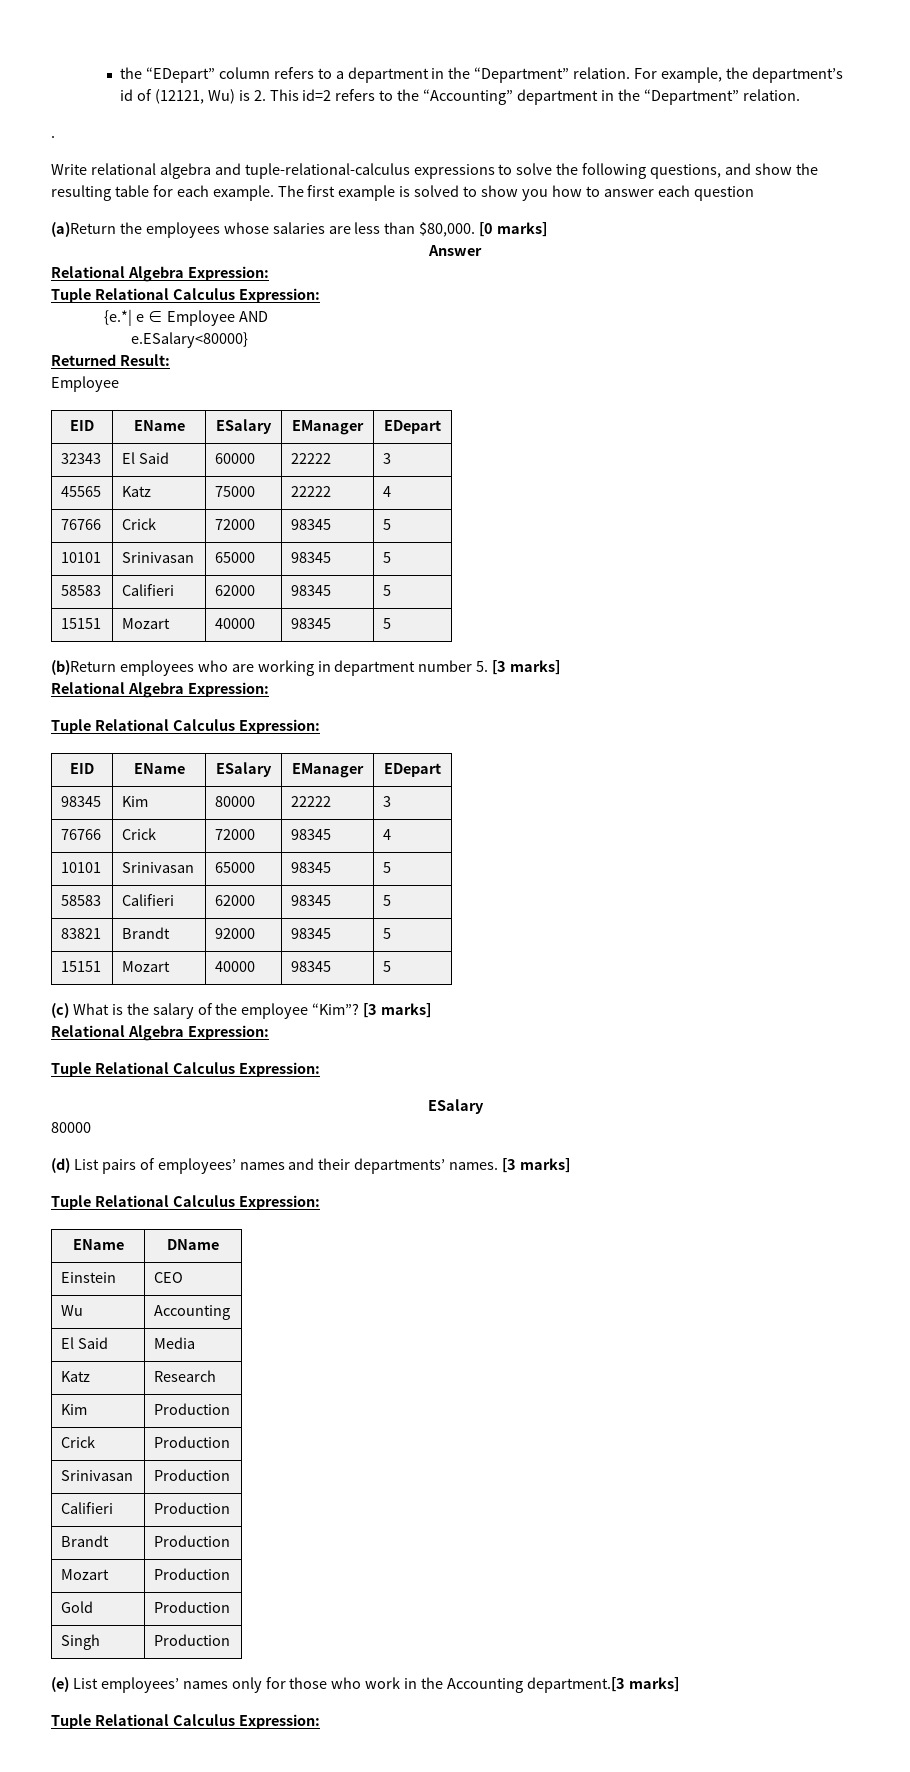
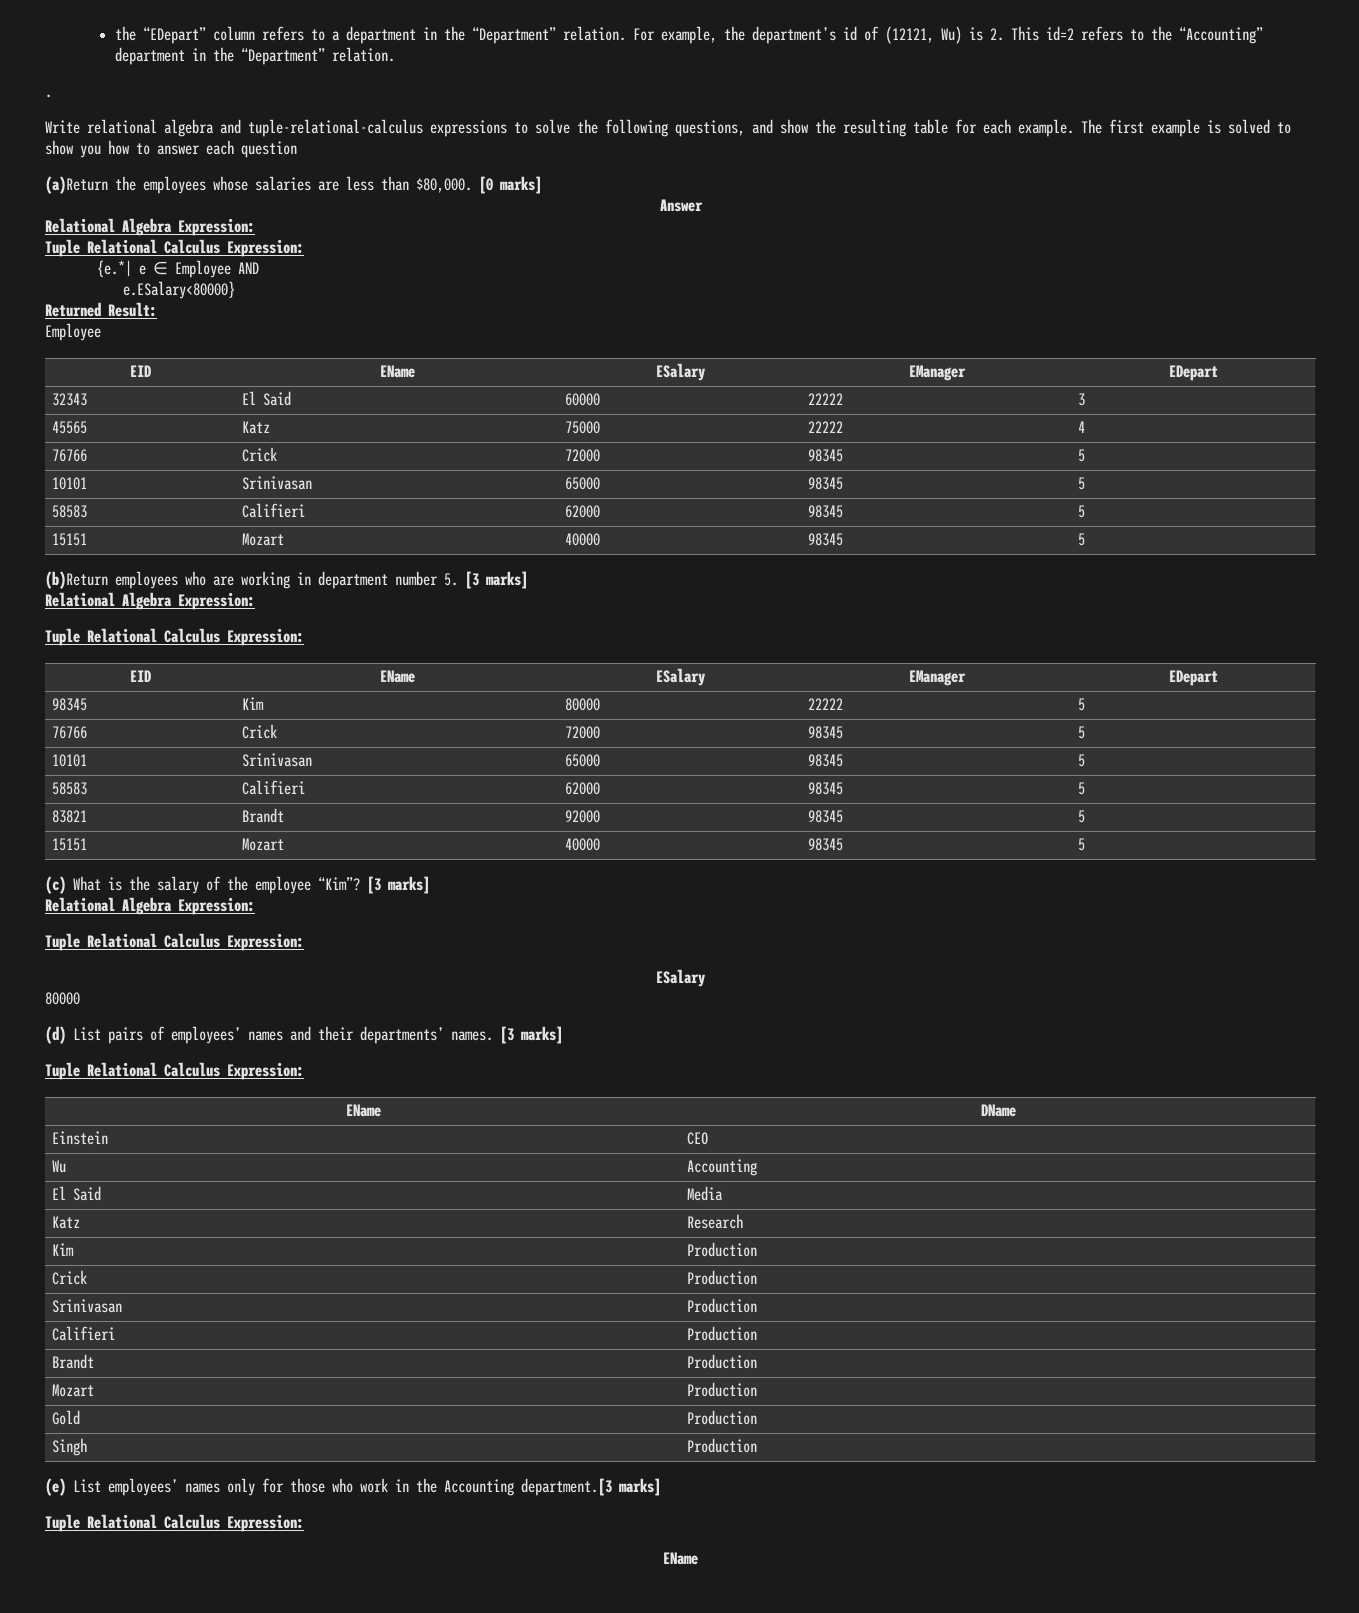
[383,796,392,807] [61,829,102,840] [122,828,157,840] [215,829,256,840] [291,829,332,840] [383,829,392,840] 3 // 76766 | Crick | 72000 | 98345 | 4 -> [1078,698,1086,711] [52,726,88,739] [242,724,278,739] [565,726,601,739] [808,726,844,739] [1078,726,1086,739] 5 // 76766 | Crick | 72000 | 98345 | 5
(320, 1721) none -> [663,1552,698,1565] // EName

